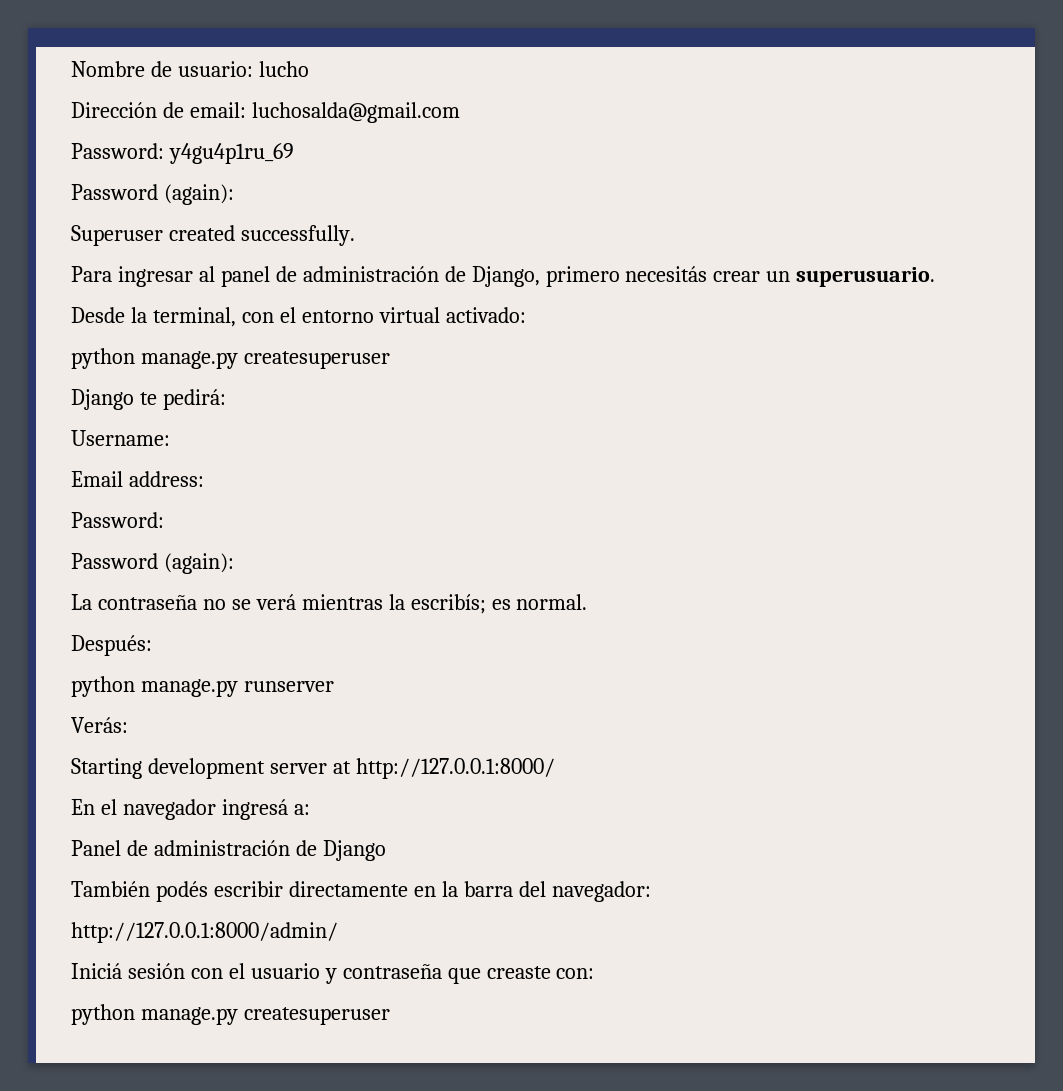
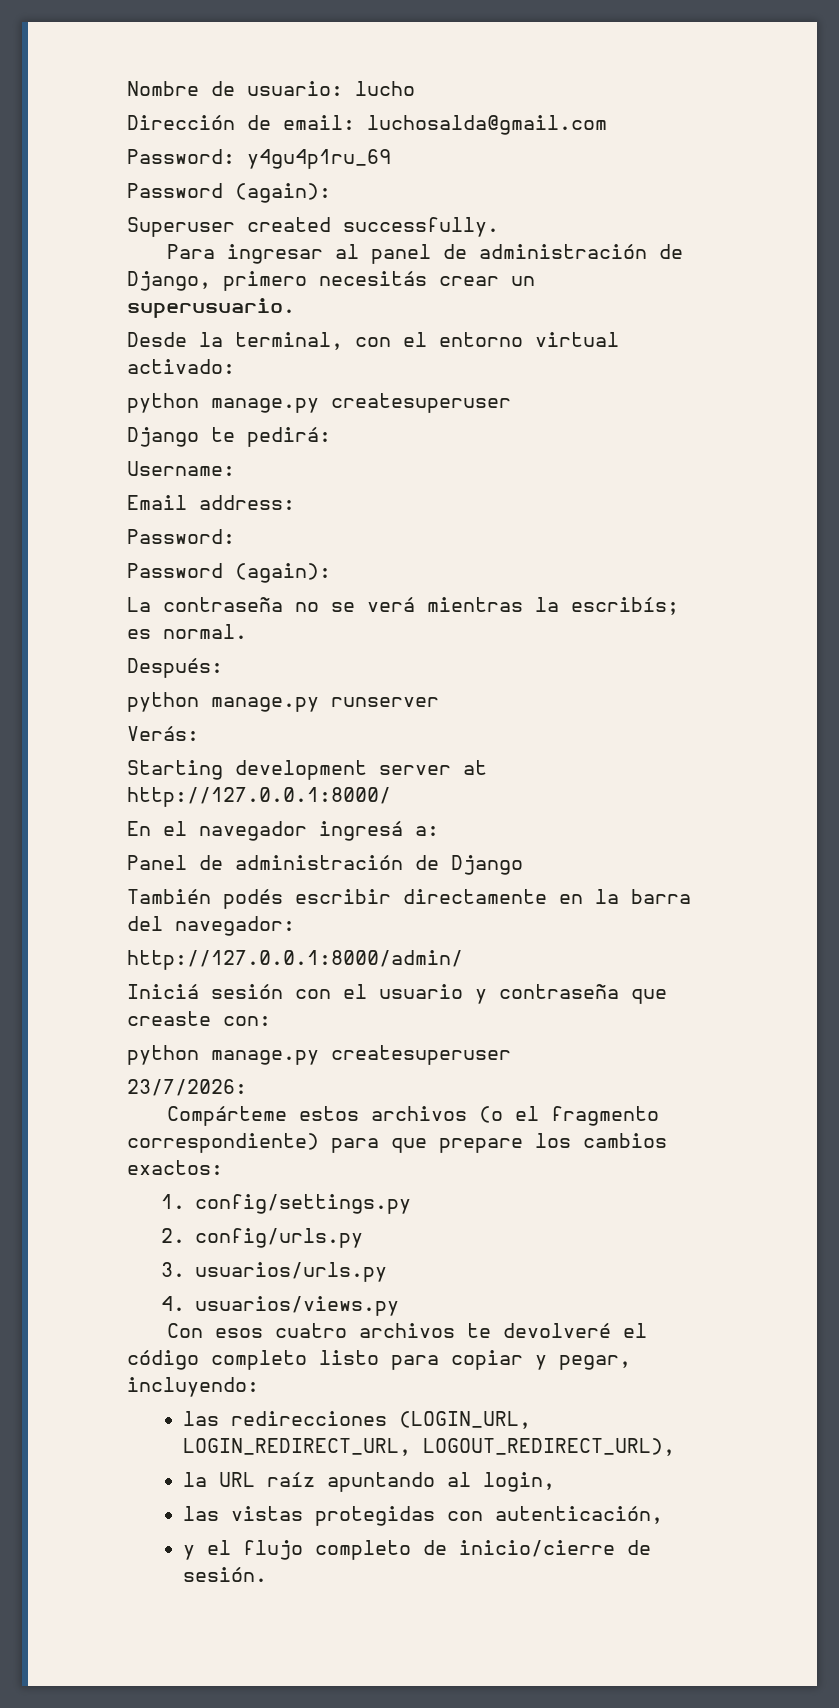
(390, 1016) none -> [127,1079,247,1096] [167,1106,660,1126] [127,1133,667,1153] [127,1160,223,1175] [161,1194,412,1214] [161,1228,364,1248] [161,1262,388,1282] [161,1296,400,1316] [167,1323,648,1338] [127,1350,631,1370] [127,1377,259,1397] [182,1411,531,1429] [182,1438,675,1456] [182,1472,555,1492] [182,1506,663,1526] [182,1540,651,1560] [182,1567,267,1582] // 23/7/2026: // Compárteme estos archivos (o el fragmento correspondiente) para que prepare los cambios exactos: // 1. config/settings.py // 2. config/urls.py // 3. usuarios/urls.py // 4. usuarios/views.py // Con esos cuatro archivos te devolveré el código completo listo para copiar y pegar, incluyendo: // las redirecciones (LOGIN_URL, LOGIN_REDIRECT_URL, LOGOUT_REDIRECT_URL), // la URL raíz apuntando al login, // las vistas protegidas con autenticación, // y el flujo completo de inicio/cierre de sesión.

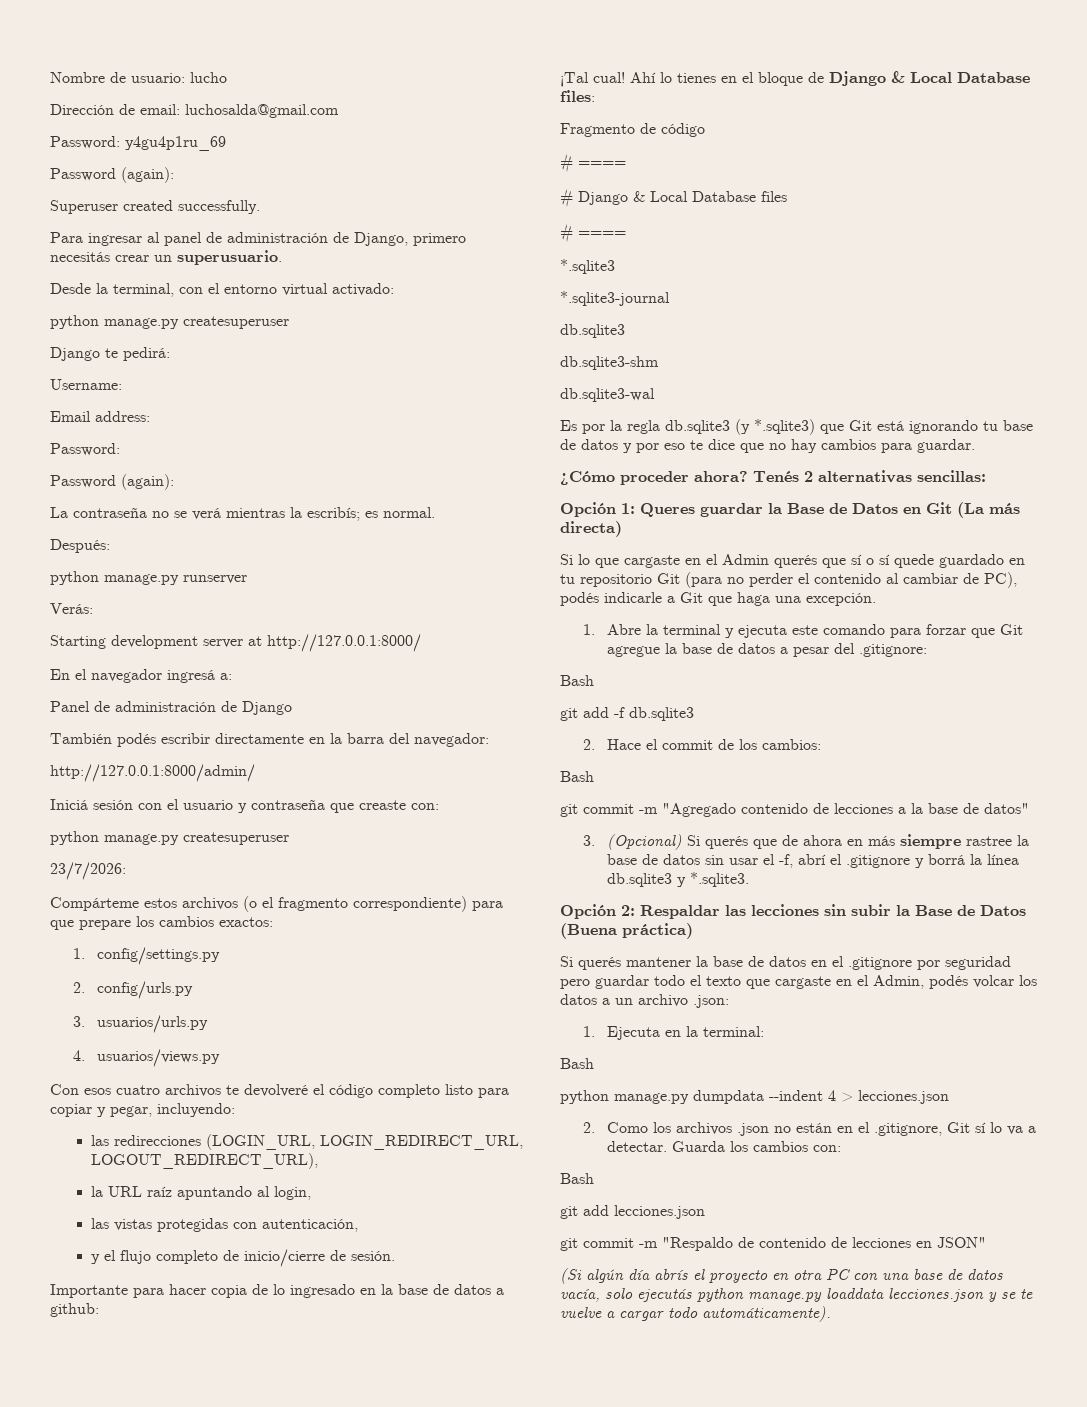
(267, 1574) none -> [50,1284,504,1298] [50,1303,99,1317] [560,71,1030,87] [560,90,595,102] [560,123,705,137] [560,153,626,173] [560,188,787,208] [560,223,626,243] [560,259,615,274] [560,291,670,306] [560,324,625,338] [560,356,659,370] [560,388,655,402] [560,419,1033,435] [560,439,975,453] [560,470,986,485] [560,502,1020,518] [560,521,622,537] [560,554,1025,568] [560,572,1017,588] [560,592,876,606] [583,624,1023,638] [606,643,927,657] [560,675,594,686] [560,707,694,721] [583,739,821,750] [560,771,594,782] [560,803,1029,817] [583,834,1029,850] [606,854,1019,868] [606,872,749,887] [560,904,1026,919] [560,923,693,939] [560,956,1011,970] [560,975,1037,989] [560,994,729,1008] [583,1026,764,1040] [560,1058,594,1069] [560,1090,949,1104] [583,1122,1036,1136] [606,1141,841,1152] [560,1173,594,1184] [560,1205,705,1219] [560,1237,986,1251] [560,1268,1003,1284] [560,1288,1033,1302] [560,1306,831,1322] // Importante para hacer copia de lo ingresado en la base de datos a github: // ¡Tal cual! Ahí lo tienes en el bloque de Django & Local Database files: // Fragmento de código // # ==== // # Django & Local Database files // # ==== // *.sqlite3 // *.sqlite3-journal // db.sqlite3 // db.sqlite3-shm // db.sqlite3-wal // Es por la regla db.sqlite3 (y *.sqlite3) que Git está ignorando tu base de datos y por eso te dice que no hay cambios para guardar. // ¿Cómo proceder ahora? Tenés 2 alternativas sencillas: // Opción 1: Queres guardar la Base de Datos en Git (La más directa) // Si lo que cargaste en el Admin querés que sí o sí quede guardado en tu repositorio Git (para no perder el contenido al cambiar de PC), podés indicarle a Git que haga una excepción. // 1. Abre la terminal y ejecuta este comando para forzar que Git agregue la base de datos a pesar del .gitignore: // Bash // git add -f db.sqlite3 // 2. Hace el commit de los cambios: // Bash // git commit -m "Agregado contenido de lecciones a la base de datos" // 3. (Opcional) Si querés que de ahora en más siempre rastree la base de datos sin usar el -f, abrí el .gitignore y borrá la línea db.sqlite3 y *.sqlite3. // Opción 2: Respaldar las lecciones sin subir la Base de Datos (Buena práctica) // Si querés mantener la base de datos en el .gitignore por seguridad pero guardar todo el texto que cargaste en el Admin, podés volcar los datos a un archivo .json: // 1. Ejecuta en la terminal: // Bash // python manage.py dumpdata --indent 4 > lecciones.json // 2. Como los archivos .json no están en el .gitignore, Git sí lo va a detectar. Guarda los cambios con: // Bash // git add lecciones.json // git commit -m "Respaldo de contenido de lecciones en JSON" // (Si algún día abrís el proyecto en otra PC con una base de datos vacía, solo ejecutás python manage.py loaddata lecciones.json y se te vuelve a cargar todo automáticamente).

